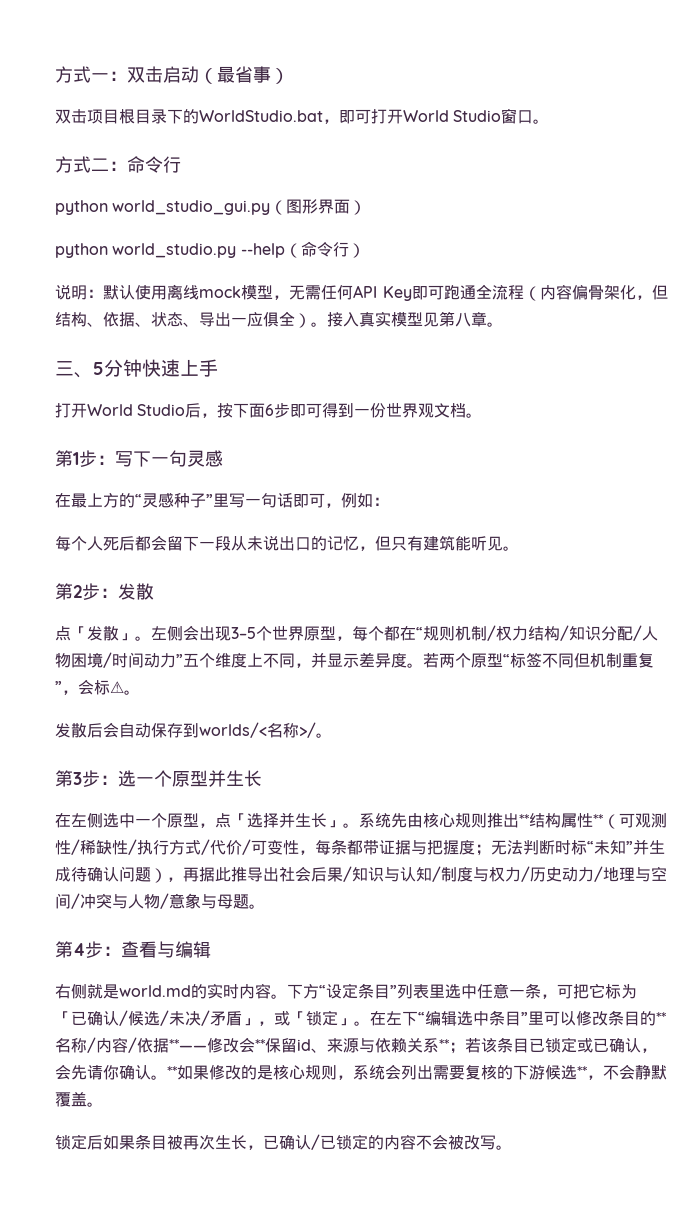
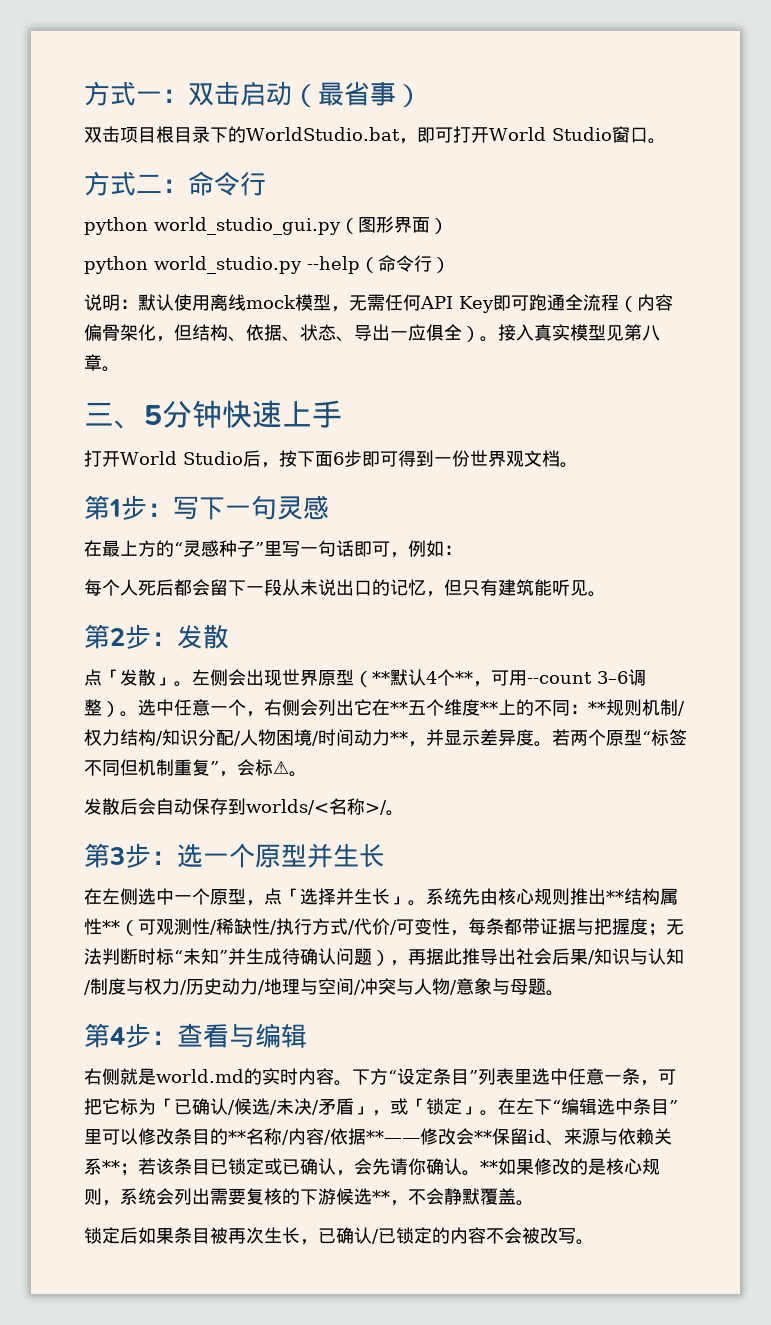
[231,626,272,641] 3–5个 -> (282, 678) none
[336,626,423,641] ，每个都在“ -> [354,669,646,687] [84,699,606,717] （**默认4个**，可用--count 3–6调整）。选中任意一个，右侧会列出它在**五个维度**上的不同：**
[176,653,295,668] ”五个维度上不同 -> [390,731,408,744] **

